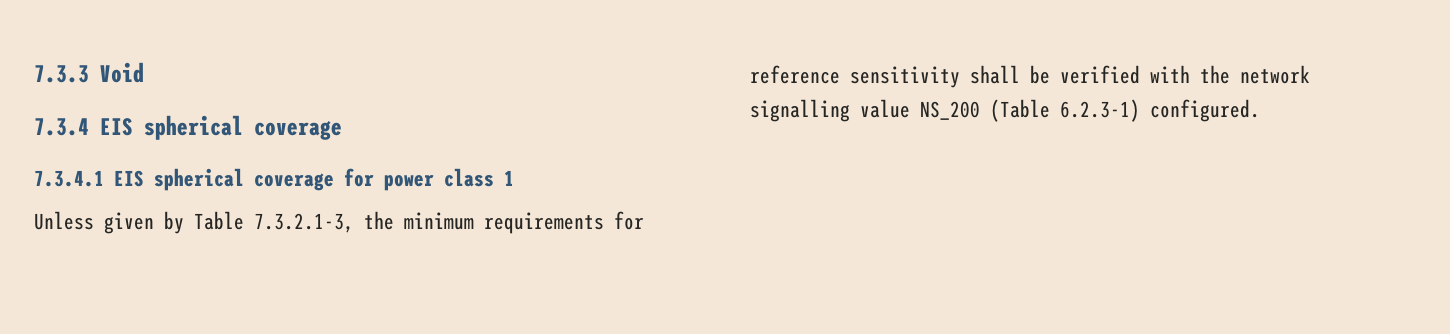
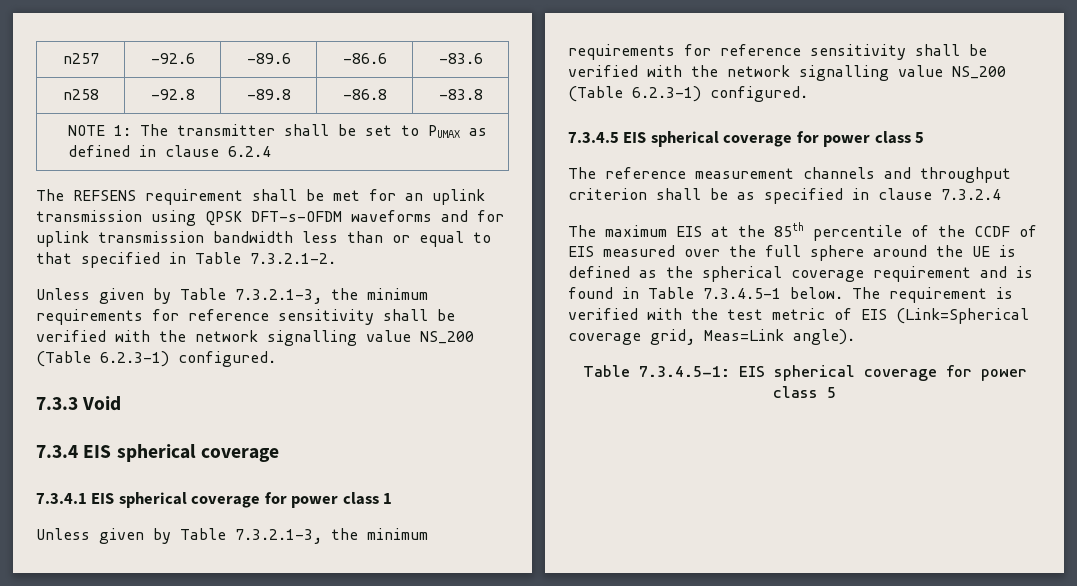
(34, 74) none -> [62,53,99,64] [150,53,195,64] [246,53,291,64] [342,53,387,64] [438,53,483,64] [62,89,99,100] [150,89,195,100] [246,89,291,100] [342,89,387,100] [438,89,483,100] [68,124,488,138] [68,145,272,157] [36,189,485,205] [36,210,504,226] [36,231,491,247] [36,252,336,268] [36,288,428,304] [36,309,455,325] [36,330,474,346] [36,351,276,367] n257 | -92.6 | -89.6 | -86.6 | -83.6 // n258 | -92.8 | -89.8 | -86.8 | -83.8 // NOTE 1: The transmitter shall be set to PUMAX as defined in clause 6.2.4 // The REFSENS requirement shall be met for an uplink transmission using QPSK DFT-s-OFDM waveforms and for uplink transmission bandwidth less than or equal to that specified in Table 7.3.2.1-2. // Unless given by Table 7.3.2.1-3, the minimum requirements for reference sensitivity shall be verified with the network signalling value NS_200 (Table 6.2.3-1) configured. //
(1260, 110) none -> [568,131,925,147] [568,167,1011,183] [568,188,1001,204] [568,222,1037,241] [568,245,1016,261] [568,266,1033,282] [568,287,1013,303] [568,308,1029,324] [568,329,855,345] [582,365,1027,381] [773,386,836,398] // 7.3.4.5 EIS spherical coverage for power class 5 // The reference measurement channels and throughput criterion shall be as specified in clause 7.3.2.4 // The maximum EIS at the 85th percentile of the CCDF of EIS measured over the full sphere around the UE is defined as the spherical coverage requirement and is found in Table 7.3.4.5-1 below. The requirement is verified with the test metric of EIS (Link=Spherical coverage grid, Meas=Link angle). // Table 7.3.4.5-1: EIS spherical coverage for power class 5

